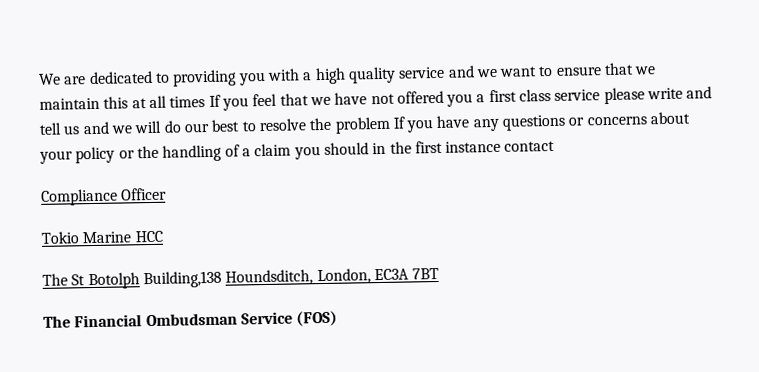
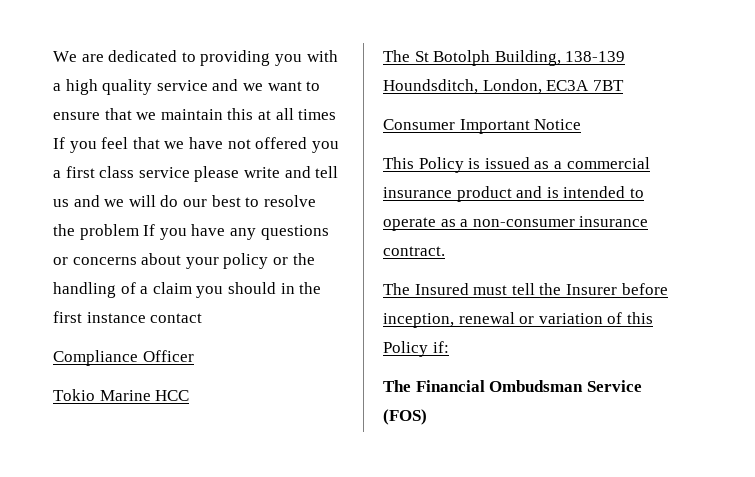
[142,270,222,289] Building,138 -> [494,50,626,66] Building, 138-139
(440, 273) none -> [383,119,582,134] [383,157,650,173] [383,186,644,202] [383,216,649,231] [383,246,445,256] [383,283,668,295] [383,312,653,328] [383,341,449,357] // Consumer Important Notice // This Policy is issued as a commercial insurance product and is intended to operate as a non-consumer insurance contract. // The Insured must tell the Insurer before inception, renewal or variation of this Policy if:

